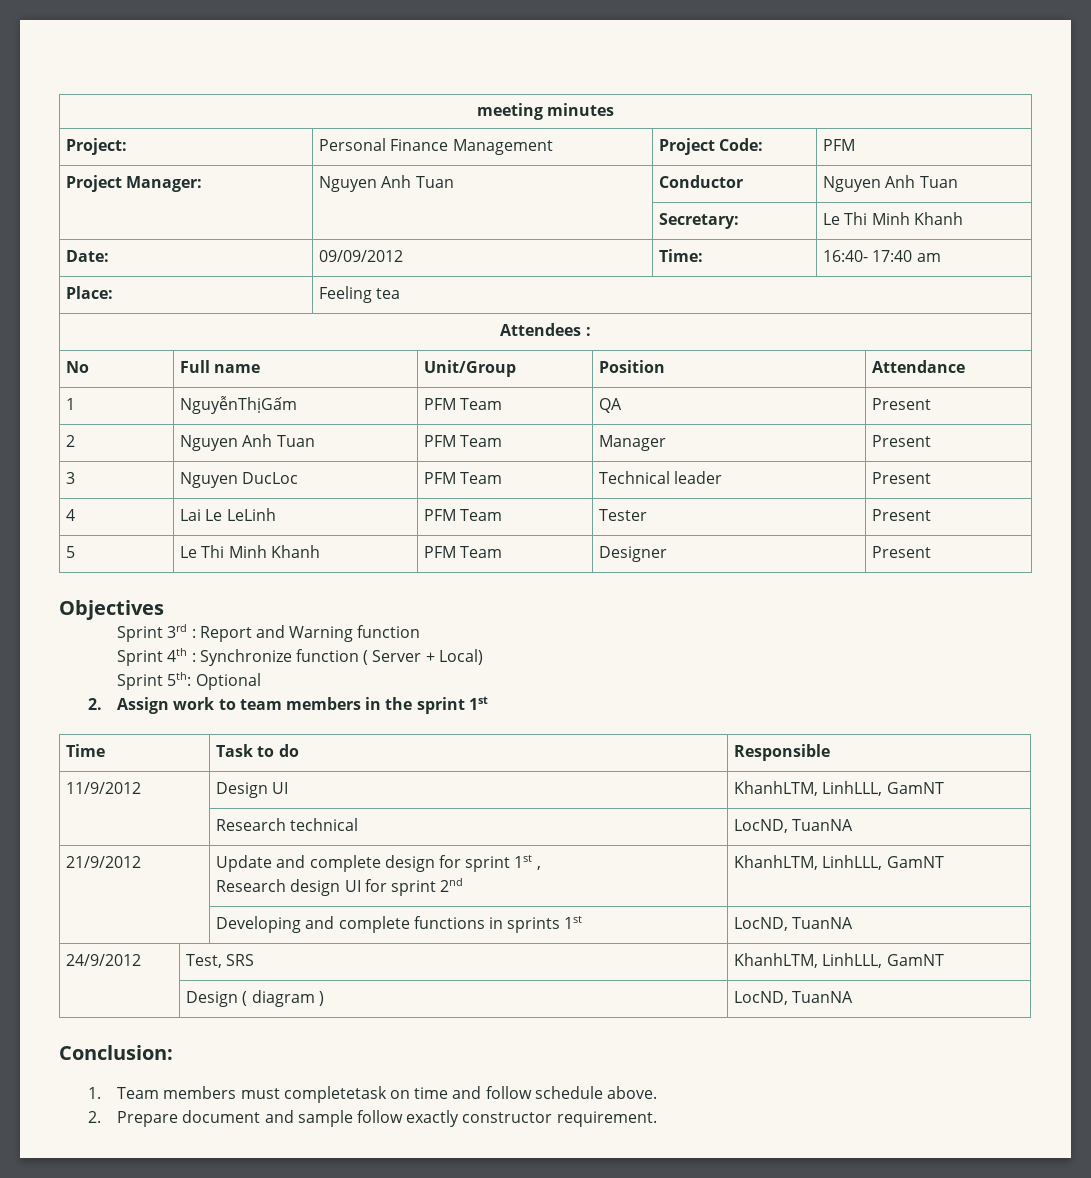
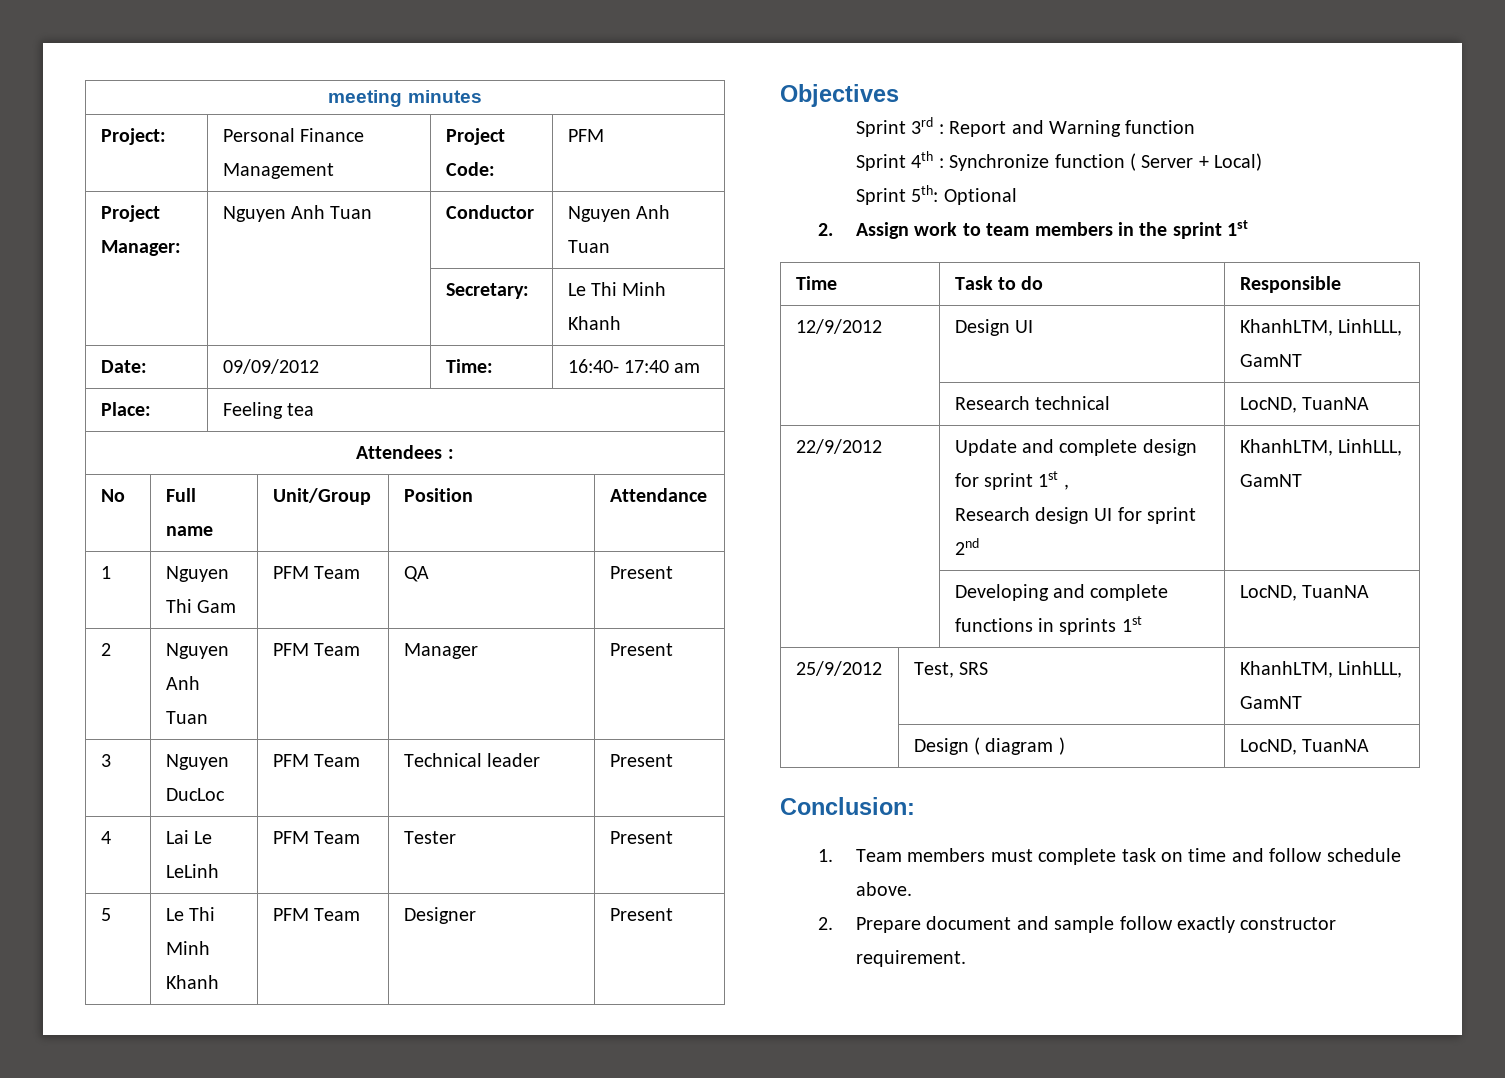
[180,396,298,414] NguyễnThịGấm -> [165,566,229,582] [165,599,237,613] Nguyen Thi Gam
[66,782,142,794] 11/9/2012 -> [795,319,882,334] 12/9/2012
[66,856,142,868] 21/9/2012 -> [795,439,882,454] 22/9/2012
[66,954,142,966] 24/9/2012 -> [795,661,882,676] 25/9/2012
[283,1086,387,1103] completetask -> [1038,848,1156,865] complete task

